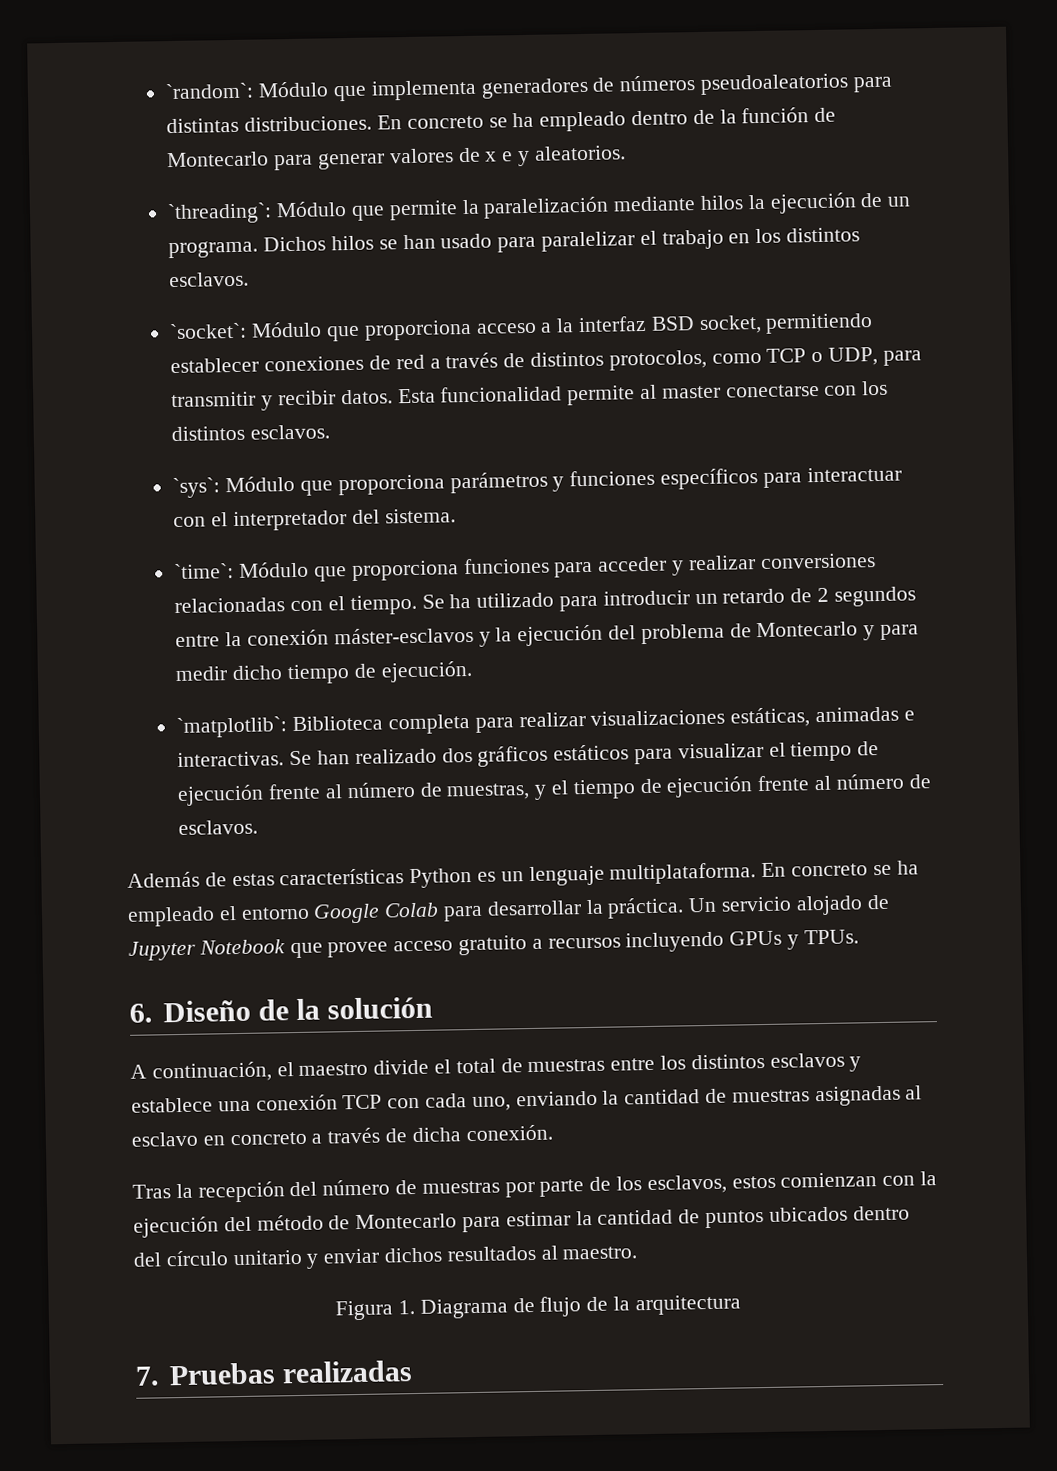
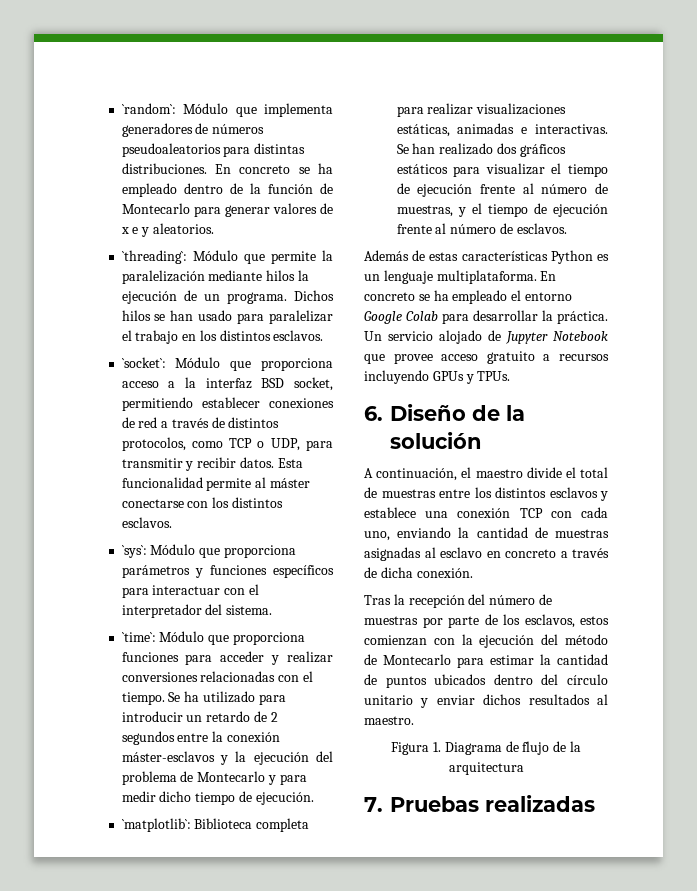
[661,385,721,399] master -> [269,478,310,488] máster

